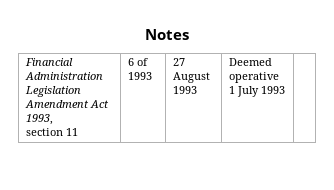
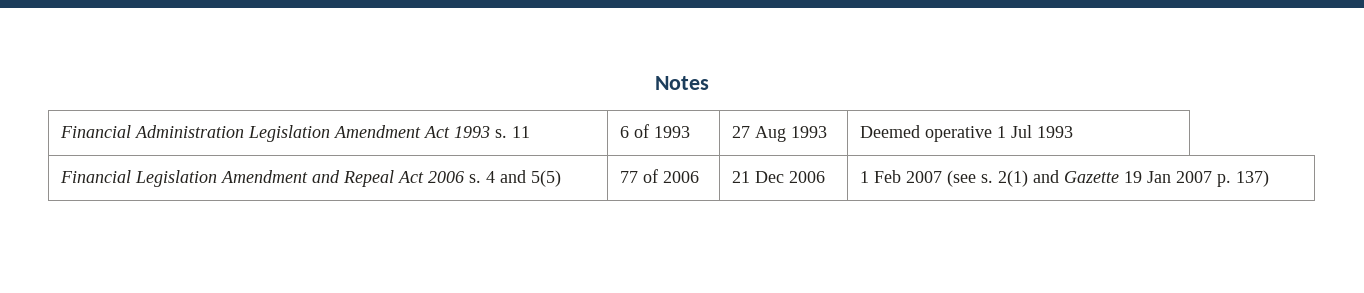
[25,114,53,125] [25,128,63,136] 1993, // section -> [453,126,507,138] 1993 s.
[172,72,210,83] August -> [754,126,786,142] Aug
[236,86,285,97] July 1993 | -> [1010,125,1073,138] [59,170,561,187] [619,169,699,183] [731,171,825,183] [859,170,1269,187] Jul 1993 // Financial Legislation Amendment and Repeal Act 2006 s. 4 and 5(5) | 77 of 2006 | 21 Dec 2006 | 1 Feb 2007 (see s. 2(1) and Gazette 19 Jan 2007 p. 137)

